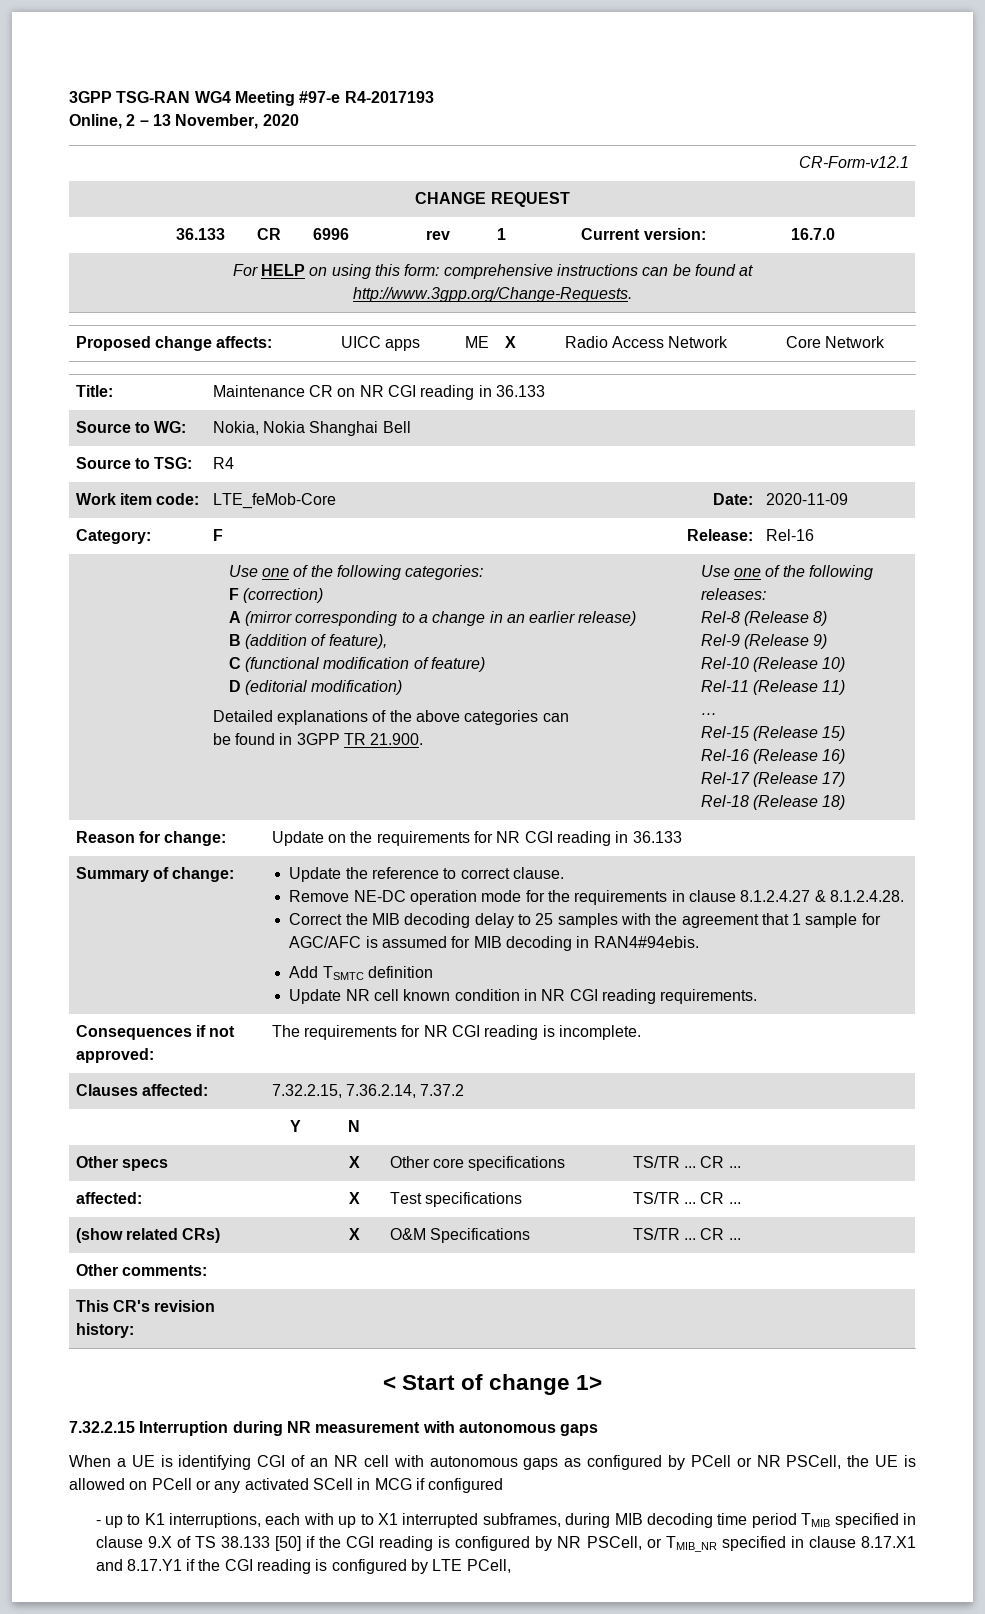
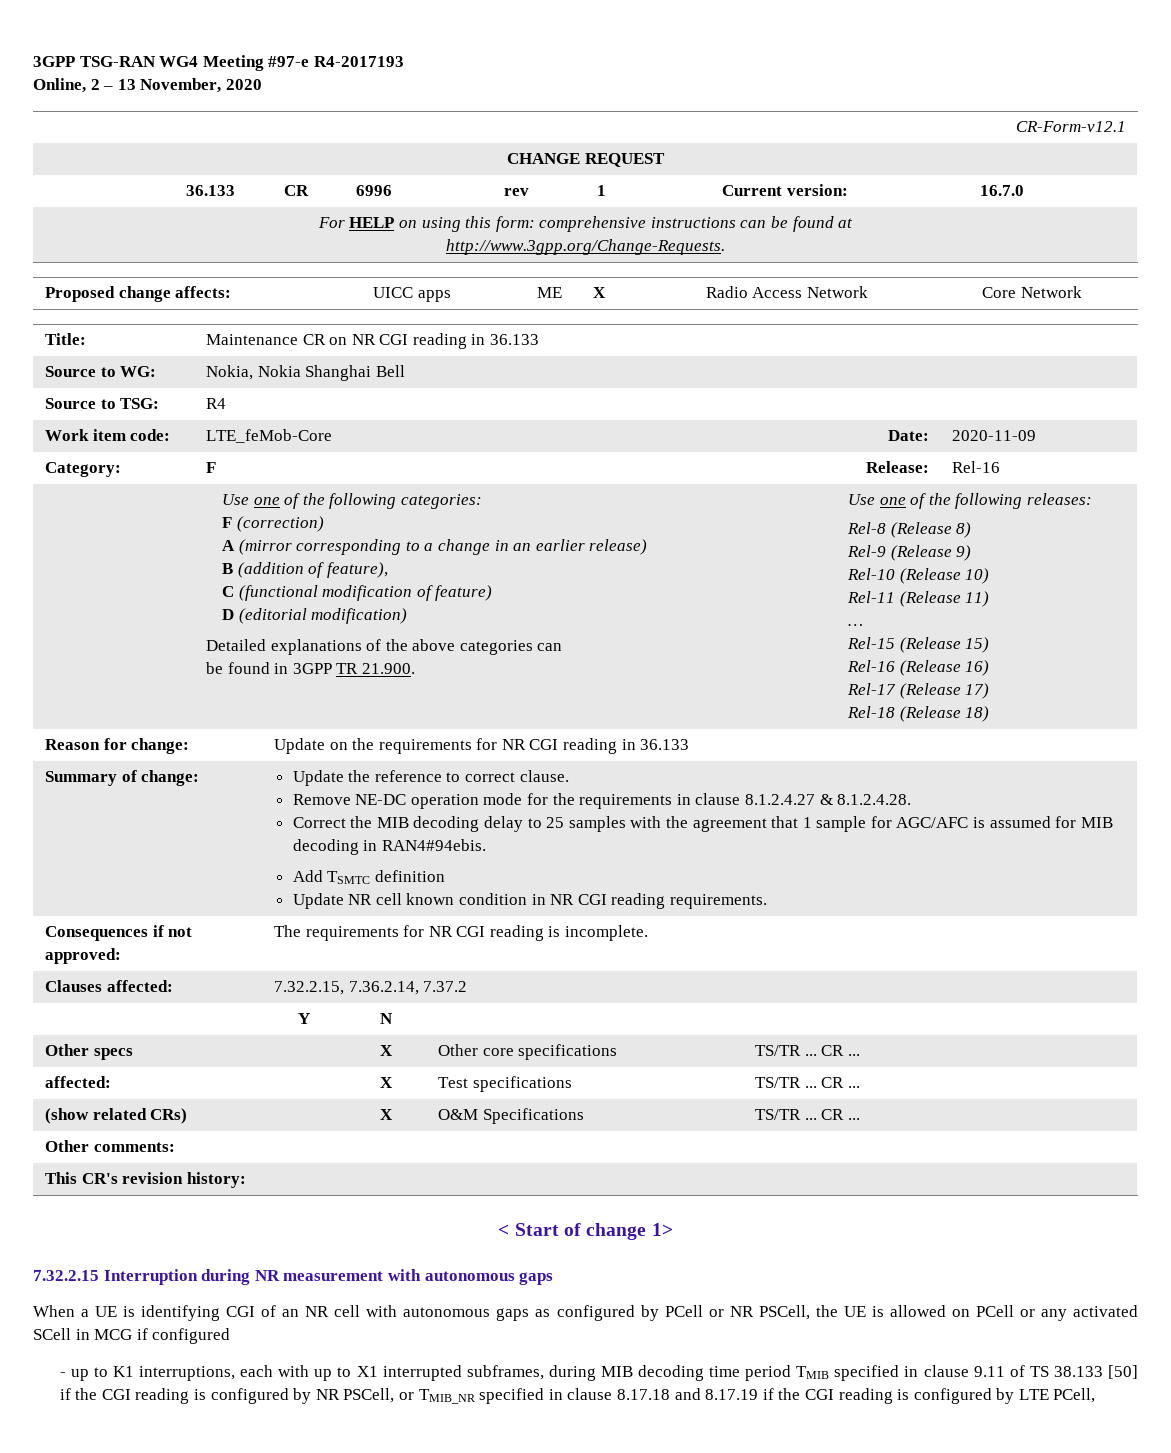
[147,1536,172,1548] 9.X -> [973,1366,1005,1377] 9.11
[860,1536,916,1548] [95,1559,182,1571] 8.17.X1 and 8.17.Y1 -> [616,1388,759,1400] 8.17.18 and 8.17.19

